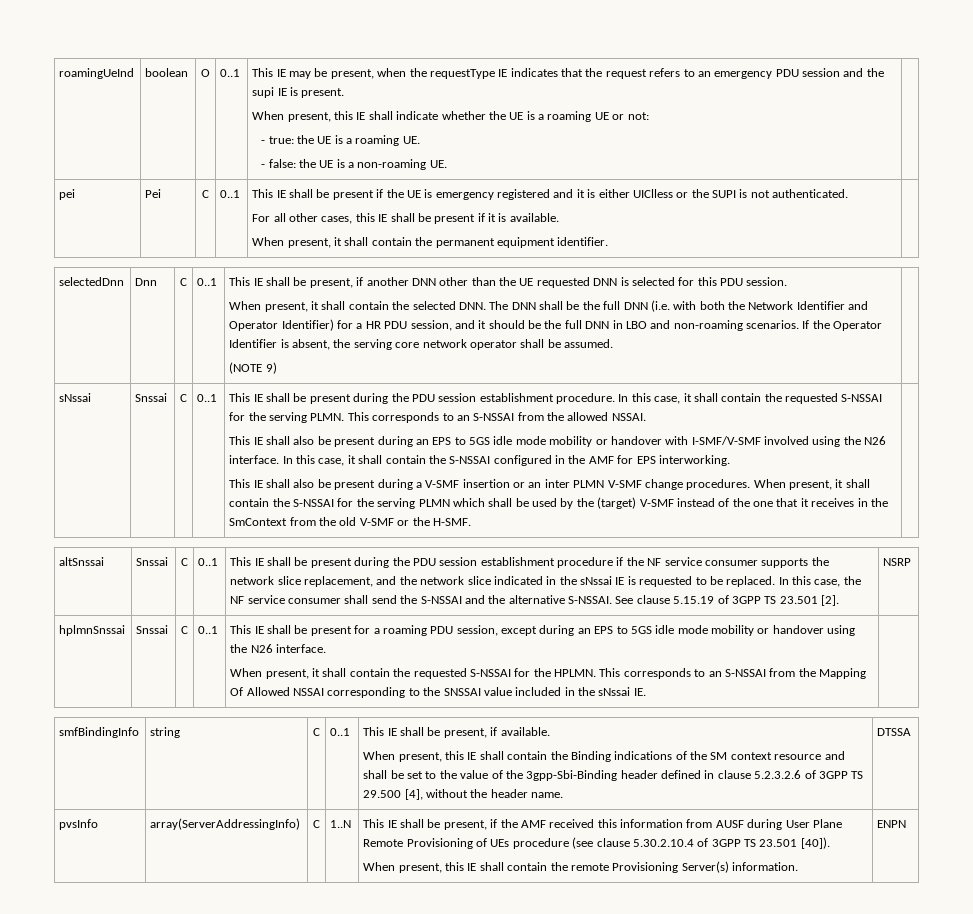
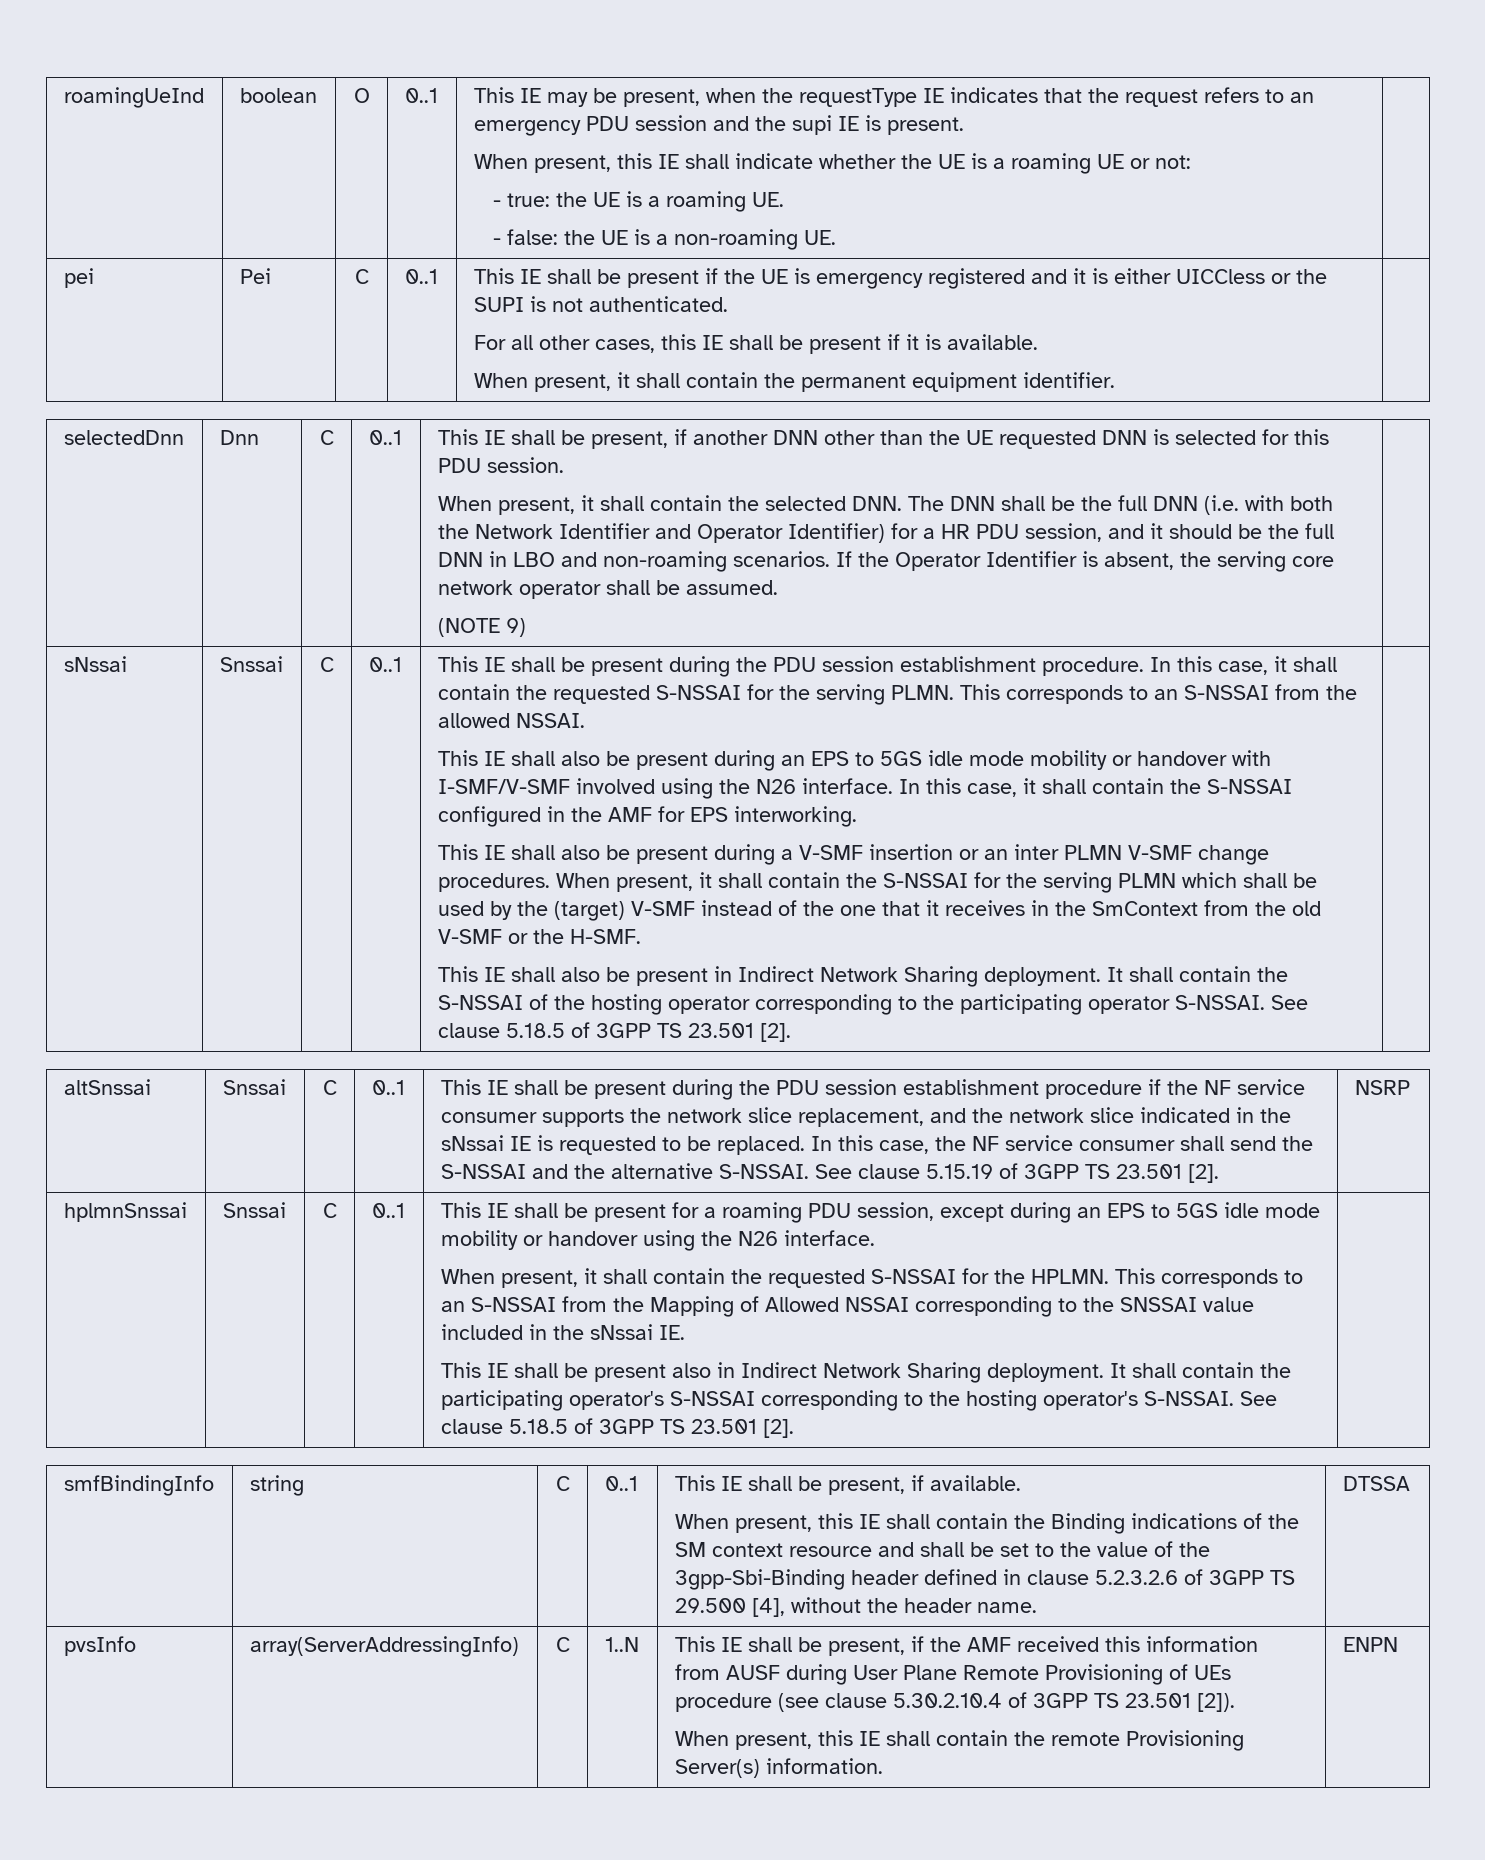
[632,189,673,198] UIClless -> [1175,269,1265,284] UICCless
(471, 522) none -> [437,966,1288,987] [437,994,1308,1015] [437,1022,791,1042] // This IE shall also be present in Indirect Network Sharing deployment. It shall contain the S-NSSAI of the hosting operator corresponding to the participating operator S-NSSAI. See clause 5.18.5 of 3GPP TS 23.501 [2].
[230,687,244,696] Of -> [739,1296,759,1312] of
(646, 692) none -> [440,1362,1291,1383] [440,1390,1277,1411] [440,1418,794,1438] // This IE shall be present also in Indirect Network Sharing deployment. It shall contain the participating operator's S-NSSAI corresponding to the hosting operator's S-NSSAI. See clause 5.18.5 of 3GPP TS 23.501 [2].
[800,837,830,849] [40]). -> [1196,1693,1235,1712] [2]).

